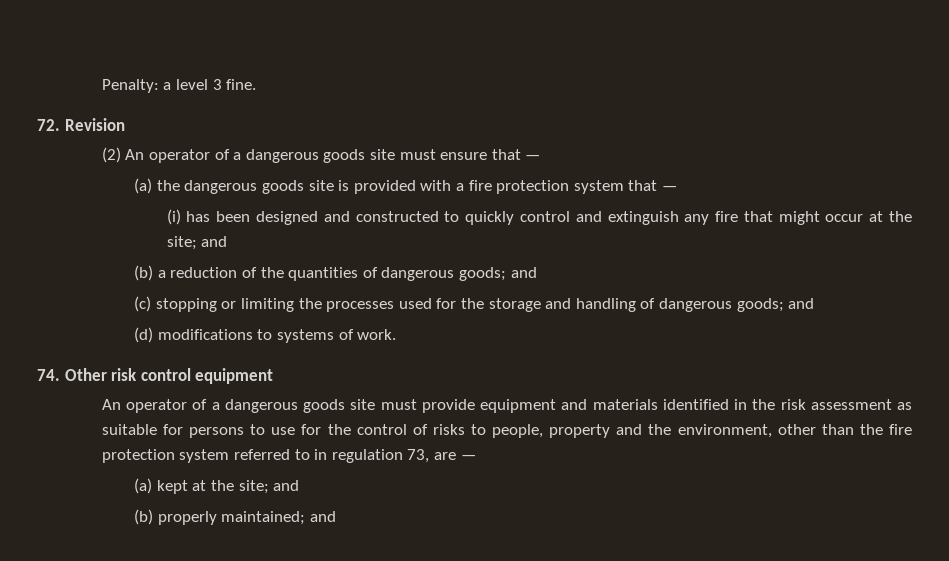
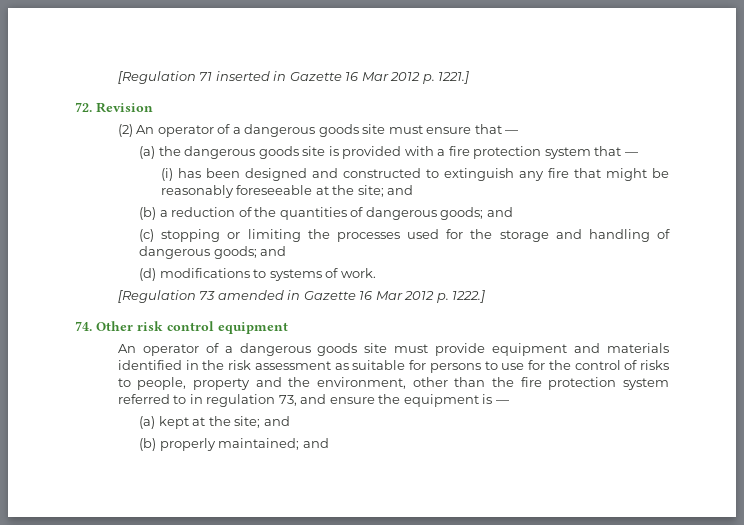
[101,79,257,93] Penalty: a level 3 fine. -> [117,71,470,84] [Regulation 71 inserted in Gazette 16 Mar 2012 p. 1221.]
[465,211,602,225] quickly control and -> (439, 173) none
[825,214,864,222] occur -> [652,168,669,178] [160,185,313,198] be reasonably foreseeable
(397, 334) none -> [117,290,486,303] // [Regulation 73 amended in Gazette 16 Mar 2012 p. 1222.]
[433,452,456,460] are -> [300,394,493,407] and ensure the equipment is

